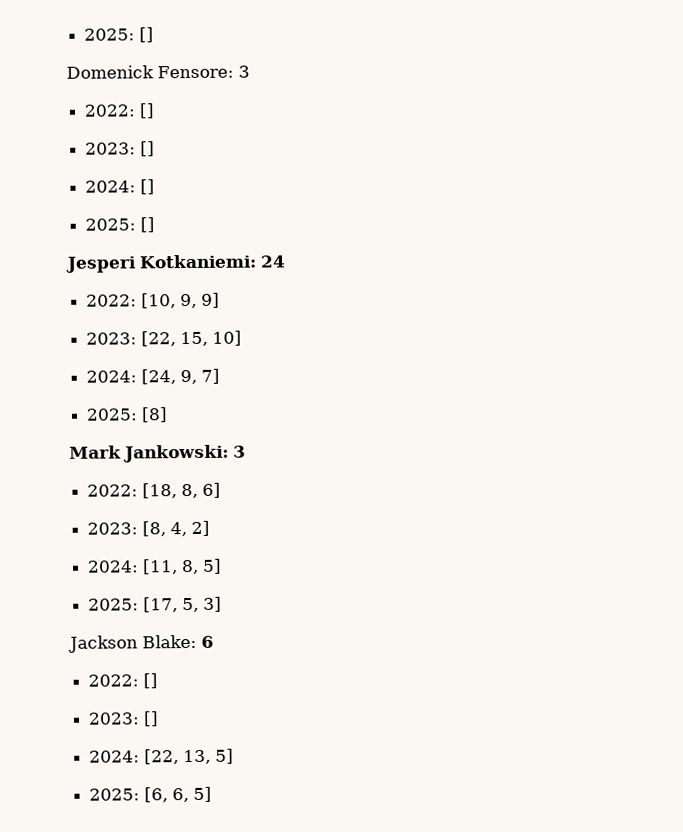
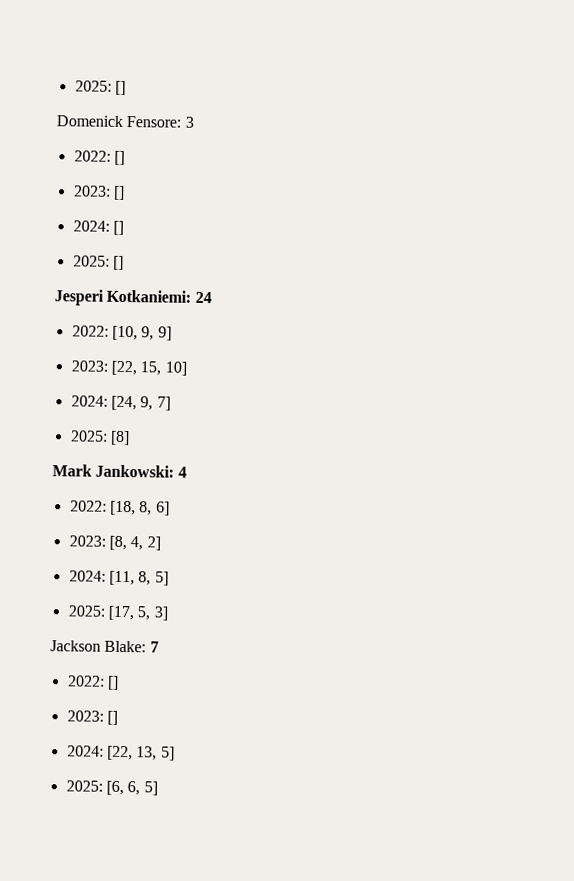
[233,445,246,458] 3 -> [177,466,187,478] 4
[201,635,214,648] 6 -> [149,641,159,653] 7

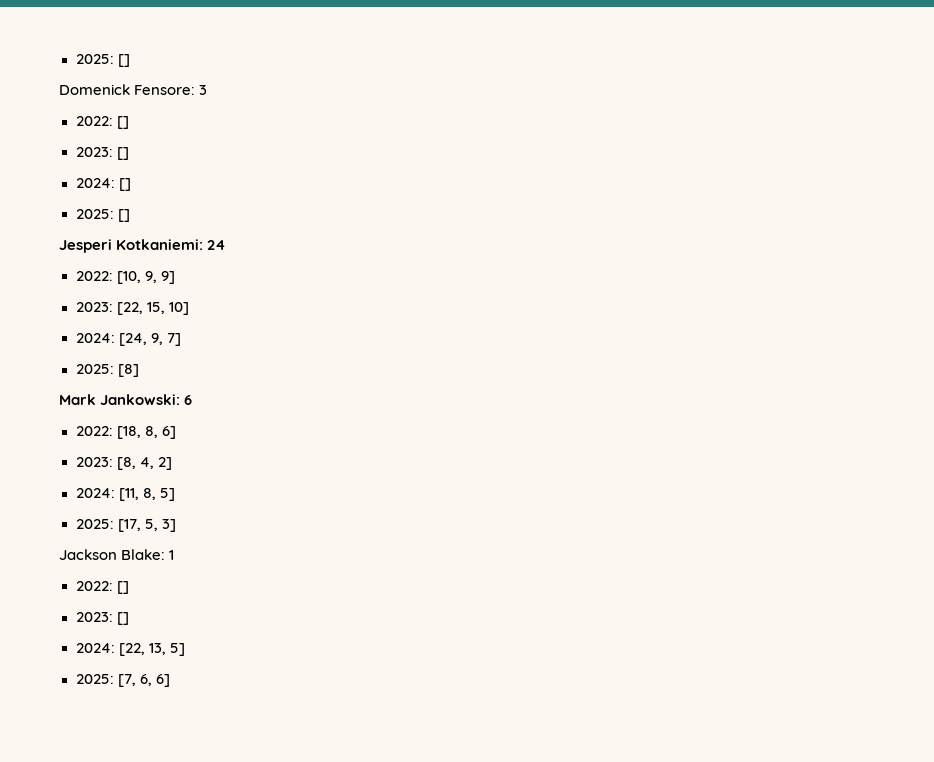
[177,466,187,478] 4 -> [184,395,193,405] 6
[149,641,159,653] 7 -> [169,550,175,560] 1
[105,780,158,796] [6, 6, 5] -> [117,674,170,687] [7, 6, 6]

